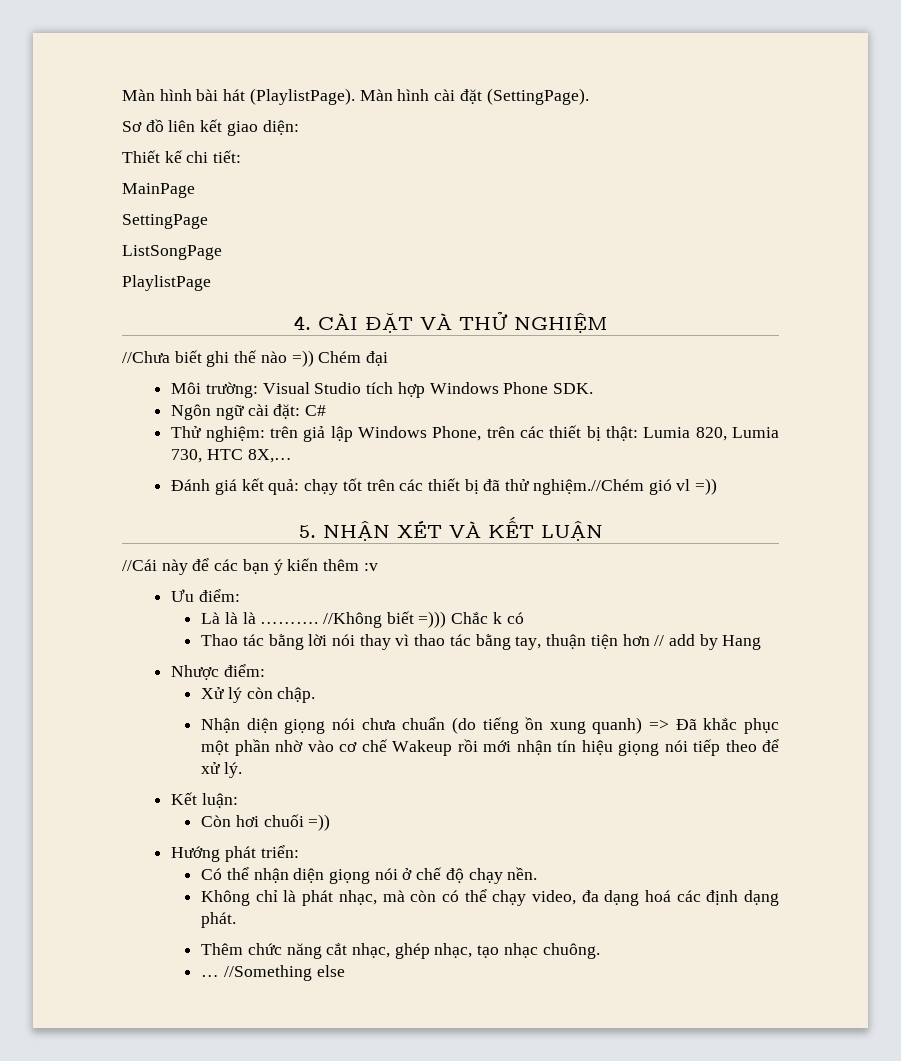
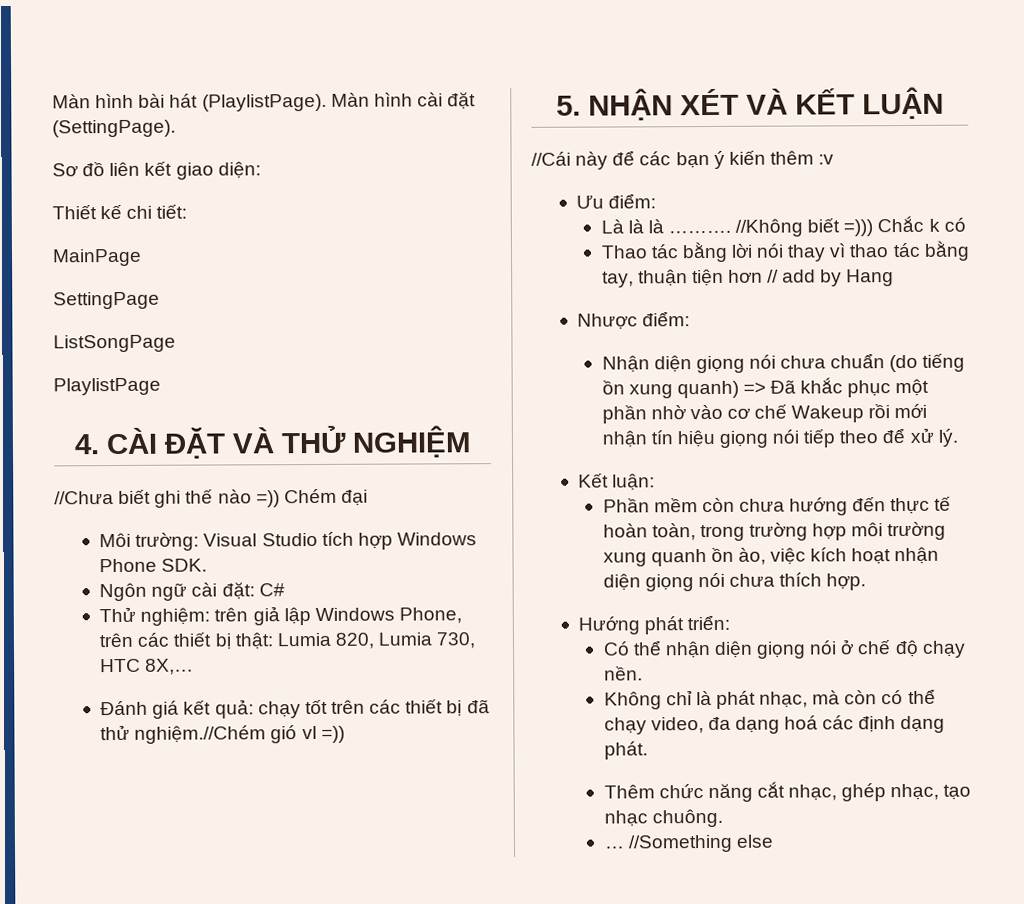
[201,687,316,703] // Xử lý còn chập. -> (691, 319) none
[201,814,331,831] Còn hơi chuối =)) -> [602,496,952,516] [602,521,947,542] [602,546,940,567] [602,572,867,592] Phần mềm còn chưa hướng đến thực tế hoàn toàn, trong trường hợp môi trường xung quanh ồn ào, việc kích hoạt nhận diện giọng nói chưa thích hợp.

